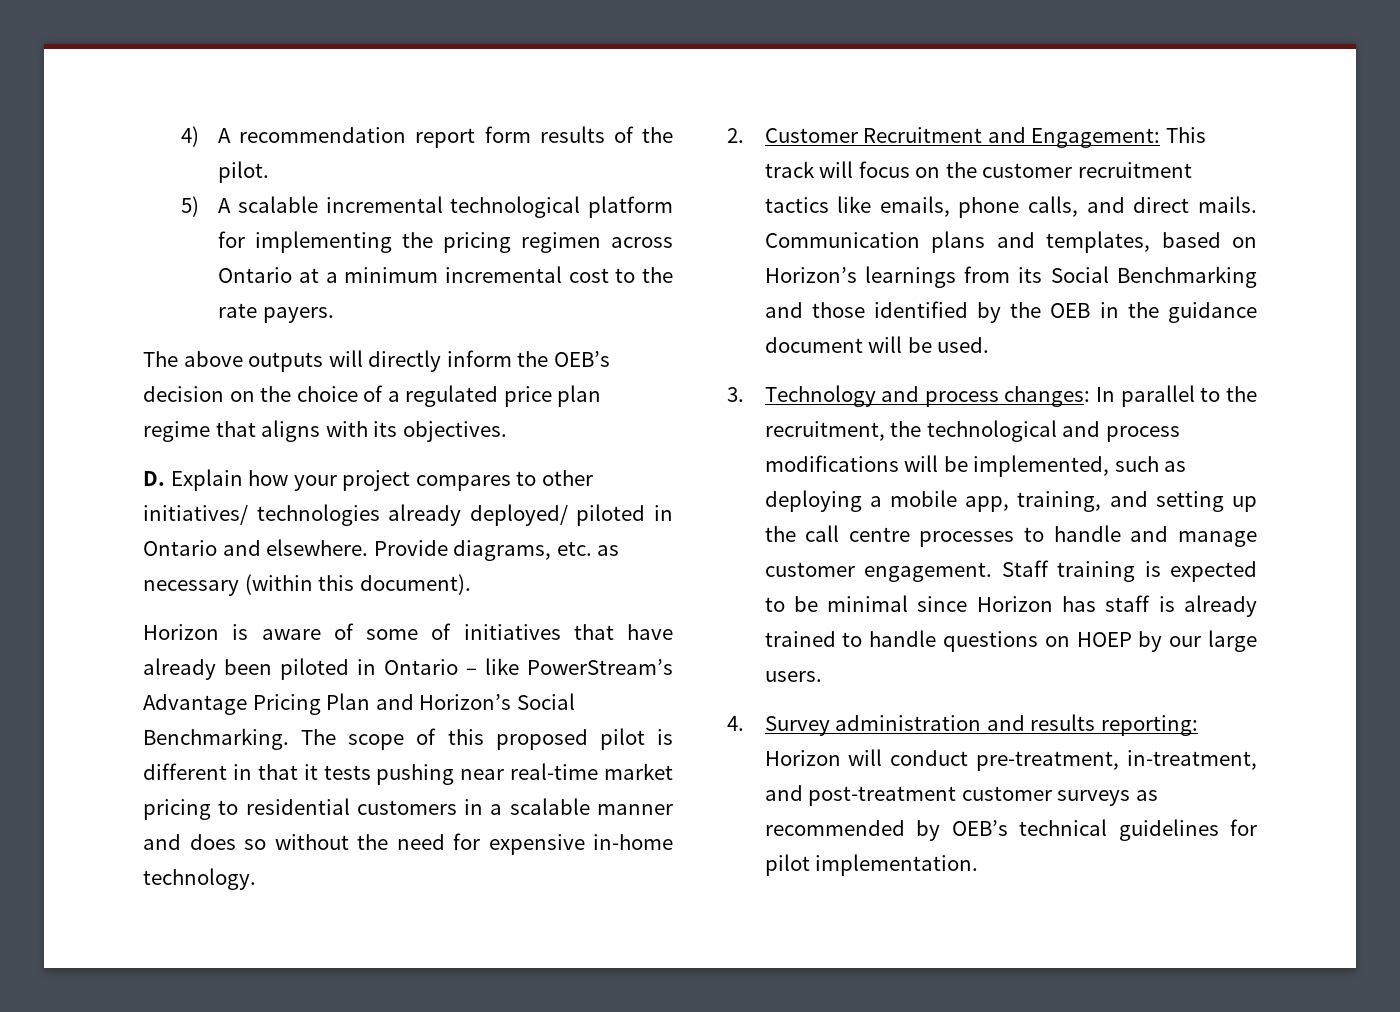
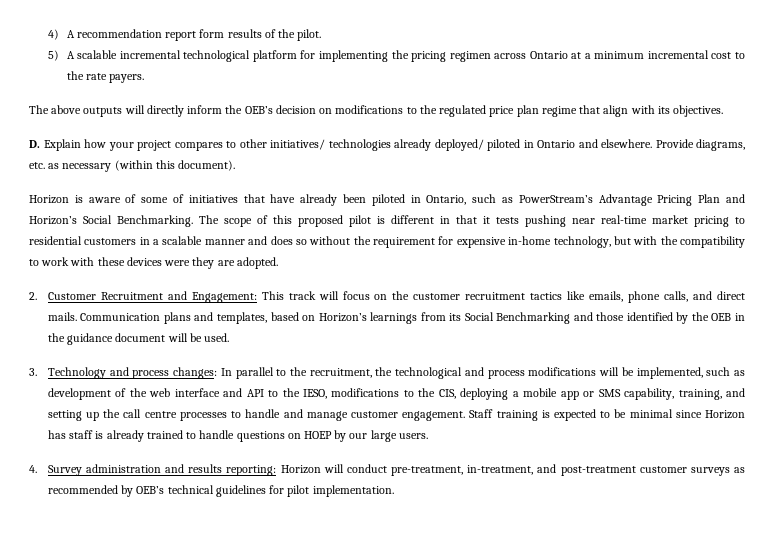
[260,385,400,402] the choice of a -> [335,105,437,114] modifications to the
[261,420,321,442] aligns -> [603,105,629,117] align
[384,658,519,675] Ontario – like -> [426,194,514,205] Ontario, such as
[396,834,445,850] need -> [373,237,436,248] requirement
[143,868,256,890] technology. -> [553,236,745,248] [29,257,278,269] technology, but with the compatibility to work with these devices were they are adopted.
[764,490,1010,512] deploying a mobile app, -> [47,388,675,400] development of the web interface and API to the IESO, modifications to the CIS, deploying a mobile app or SMS capability,

